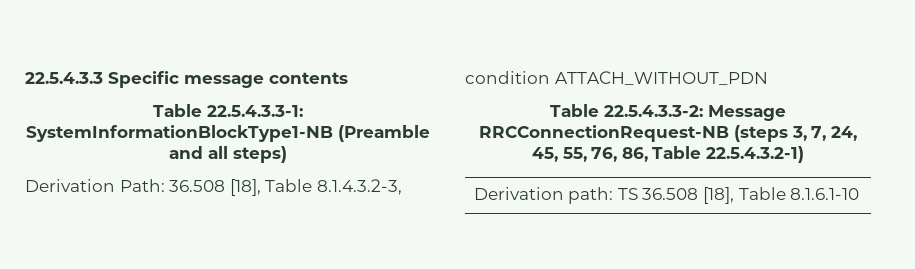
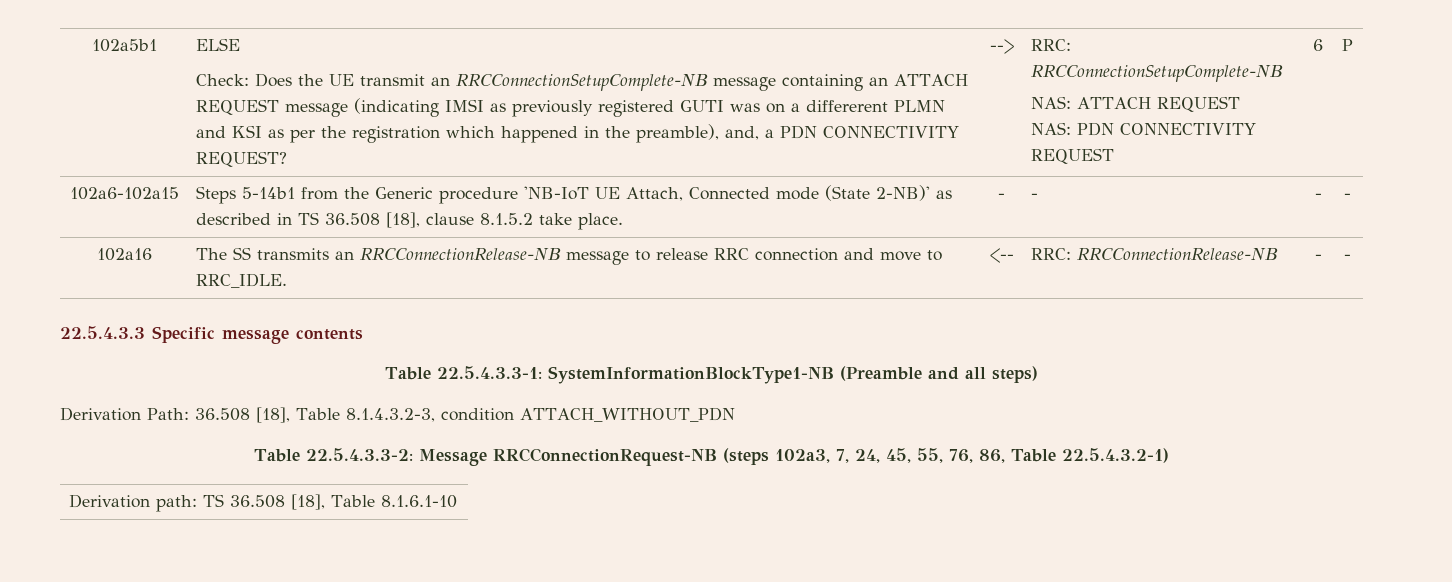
(25, 78) none -> [91,39,157,52] [195,38,240,51] [195,73,968,91] [195,98,945,117] [195,124,959,143] [195,151,287,167] [989,39,1014,54] [1030,39,1071,51] [1030,65,1283,82] [1030,96,1240,112] [1030,122,1256,136] [1030,148,1114,164] [1313,39,1323,51] [1342,39,1353,51] [69,187,179,200] [195,185,952,204] [195,212,623,230] [998,193,1005,199] [1030,193,1038,199] [1314,193,1322,199] [1344,193,1351,199] [96,248,152,261] [195,247,942,265] [195,273,287,288] [989,248,1014,263] [1030,248,1278,261] [1314,254,1322,260] [1344,254,1351,260] 102a5b1 | ELSE // Check: Does the UE transmit an RRCConnectionSetupComplete-NB message containing an ATTACH REQUEST message (indicating IMSI as previously registered GUTI was on a differerent PLMN and KSI as per the registration which happened in the preamble), and, a PDN CONNECTIVITY REQUEST? | --> | RRC: RRCConnectionSetupComplete-NB // NAS: ATTACH REQUEST // NAS: PDN CONNECTIVITY REQUEST | 6 | P // 102a6-102a15 | Steps 5-14b1 from the Generic procedure 'NB-IoT UE Attach, Connected mode (State 2-NB)' as described in TS 36.508 [18], clause 8.1.5.2 take place. | - | - | - | - // 102a16 | The SS transmits an RRCConnectionRelease-NB message to release RRC connection and move to RRC_IDLE. | <-- | RRC: RRCConnectionRelease-NB | - | - //
[791,126,807,141] 3, -> [774,449,830,463] 102a3,

